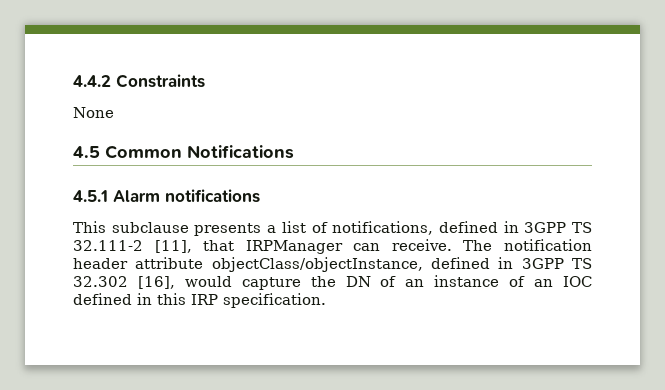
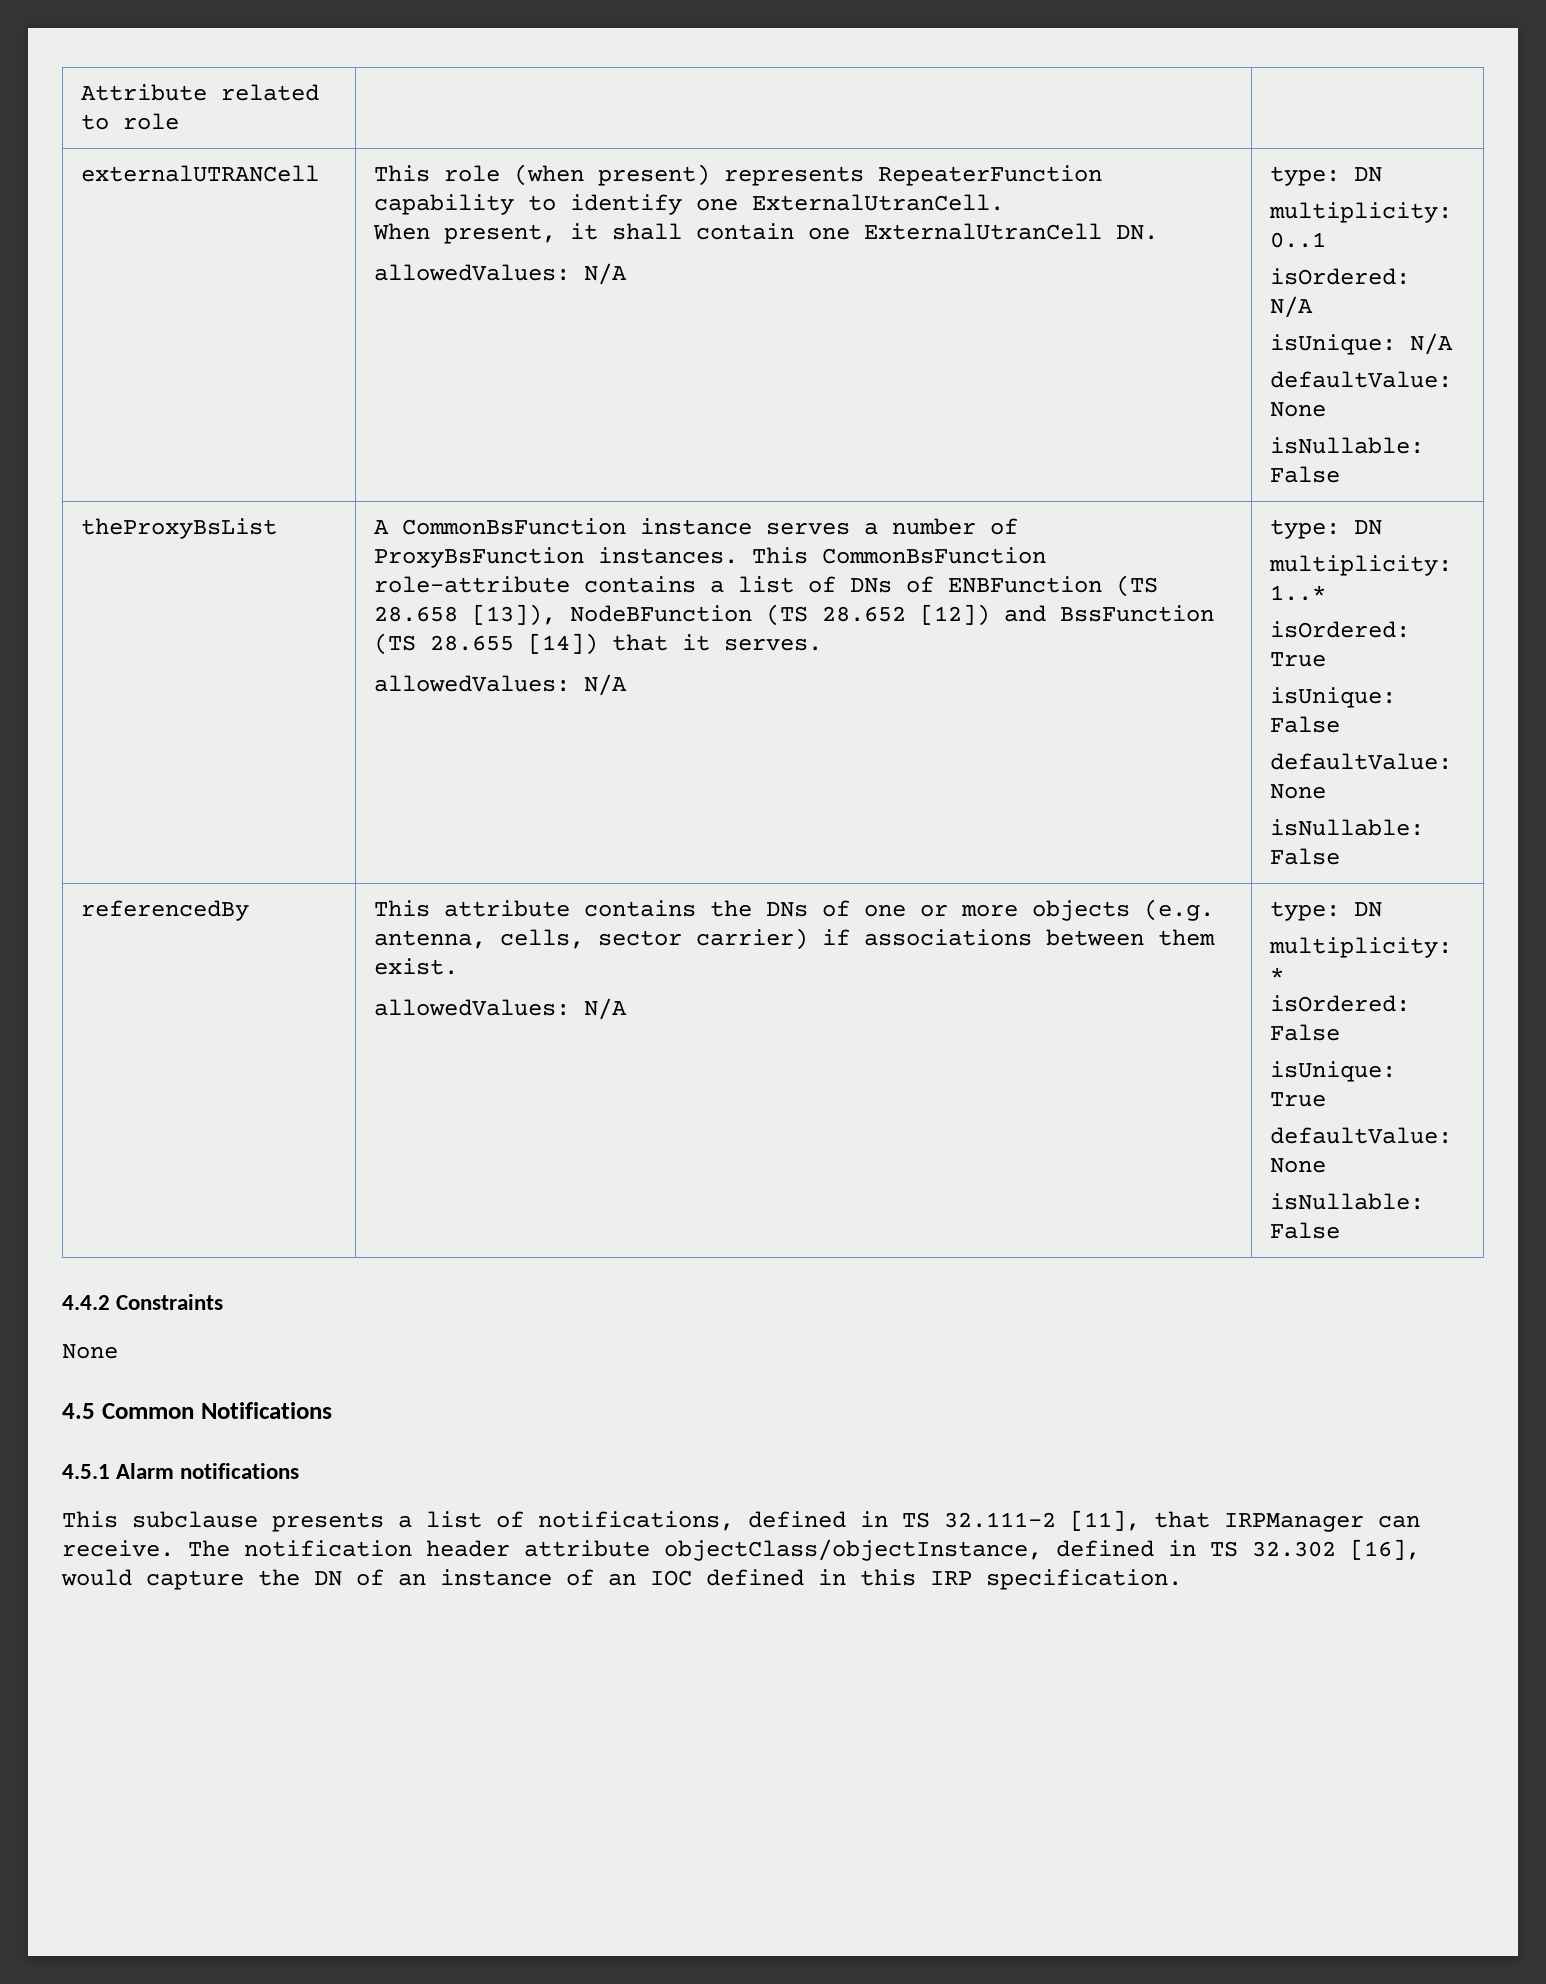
(73, 81) none -> [80,84,319,101] [80,113,179,130] [80,165,319,182] [373,164,1102,186] [373,194,1004,215] [372,223,1158,244] [373,263,627,285] [1269,166,1382,186] [1268,202,1452,223] [1269,232,1326,248] [1269,268,1410,285] [1269,296,1313,318] [1269,333,1453,355] [1269,371,1452,388] [1269,402,1326,417] [1269,437,1424,454] [1269,466,1340,483] [80,518,277,539] [373,518,1018,535] [373,547,1046,568] [373,575,1158,597] [373,604,1214,626] [373,633,822,655] [373,674,627,696] [1269,519,1382,539] [1268,555,1452,576] [1269,585,1326,601] [1269,621,1410,638] [1269,652,1326,667] [1269,687,1396,708] [1269,716,1340,733] [1269,753,1452,770] [1269,784,1326,799] [1269,819,1424,836] [1269,848,1340,865] [80,900,249,921] [373,899,1214,921] [373,928,1215,950] [373,958,458,975] [373,998,627,1020] [1269,901,1382,921] [1268,937,1452,958] [1269,967,1284,982] [1269,995,1410,1012] [1269,1024,1340,1041] [1269,1061,1396,1082] [1269,1092,1326,1107] [1269,1127,1452,1144] [1269,1158,1326,1173] [1269,1193,1424,1210] [1269,1222,1340,1239] Attribute related to role | | // externalUTRANCell | This role (when present) represents RepeaterFunction capability to identify one ExternalUtranCell. // When present, it shall contain one ExternalUtranCell DN. // allowedValues: N/A | type: DN // multiplicity: 0..1 // isOrdered: N/A // isUnique: N/A // defaultValue: None // isNullable: False // theProxyBsList | A CommonBsFunction instance serves a number of ProxyBsFunction instances. This CommonBsFunction role-attribute contains a list of DNs of ENBFunction (TS 28.658 [13]), NodeBFunction (TS 28.652 [12]) and BssFunction (TS 28.655 [14]) that it serves. // allowedValues: N/A | type: DN // multiplicity: 1..* // isOrdered: True // isUnique: False // defaultValue: None // isNullable: False // referencedBy | This attribute contains the DNs of one or more objects (e.g. antenna, cells, sector carrier) if associations between them exist. // allowedValues: N/A | type: DN // multiplicity: * // isOrdered: False // isUnique: True // defaultValue: None // isNullable: False //
[524,222,567,233] 3GPP -> (888, 1519) none
[521,258,564,269] 3GPP -> (1196, 1548) none

